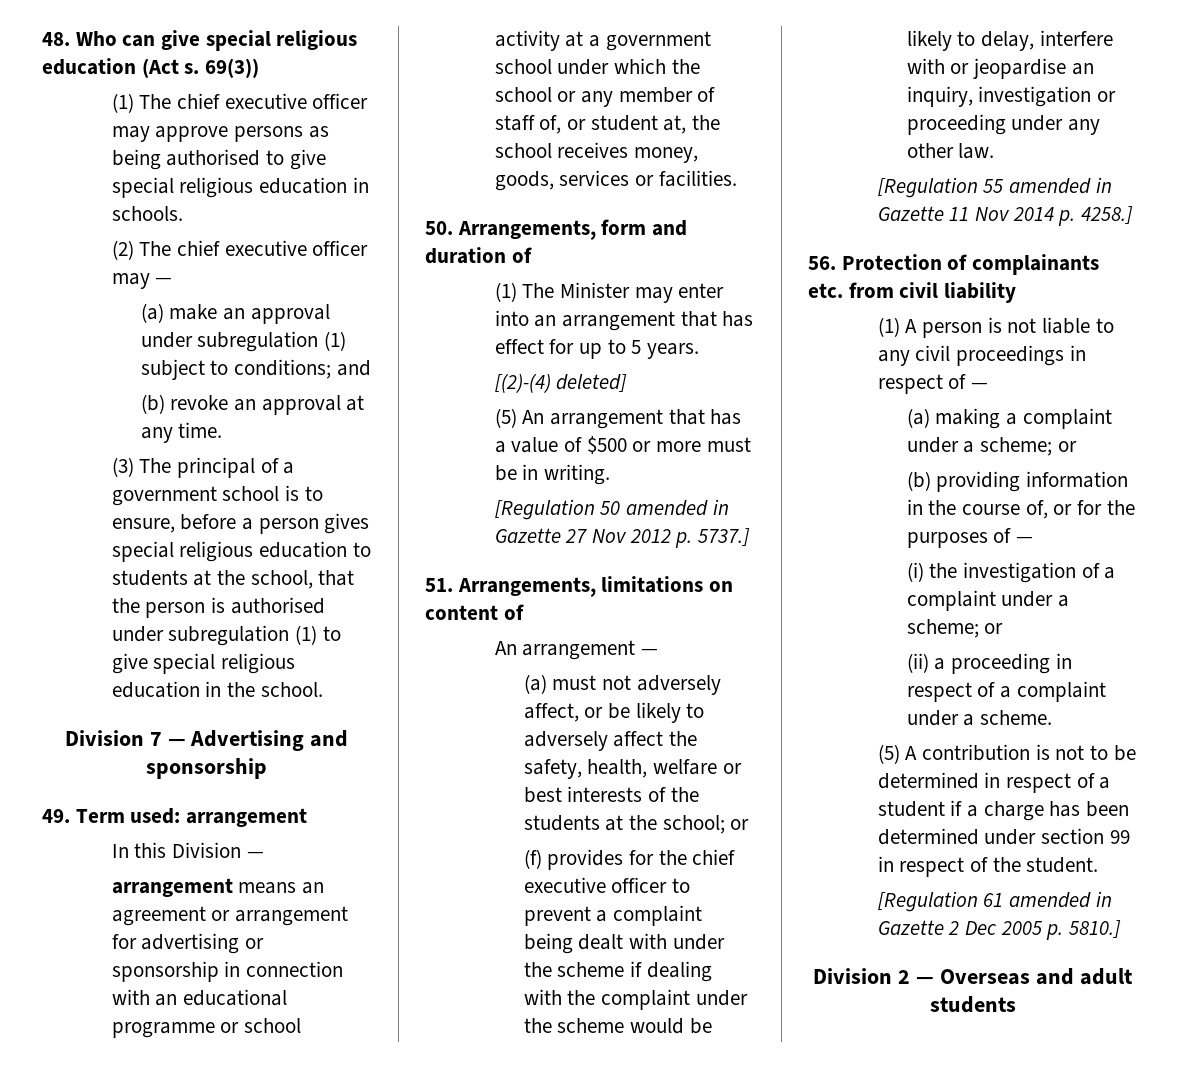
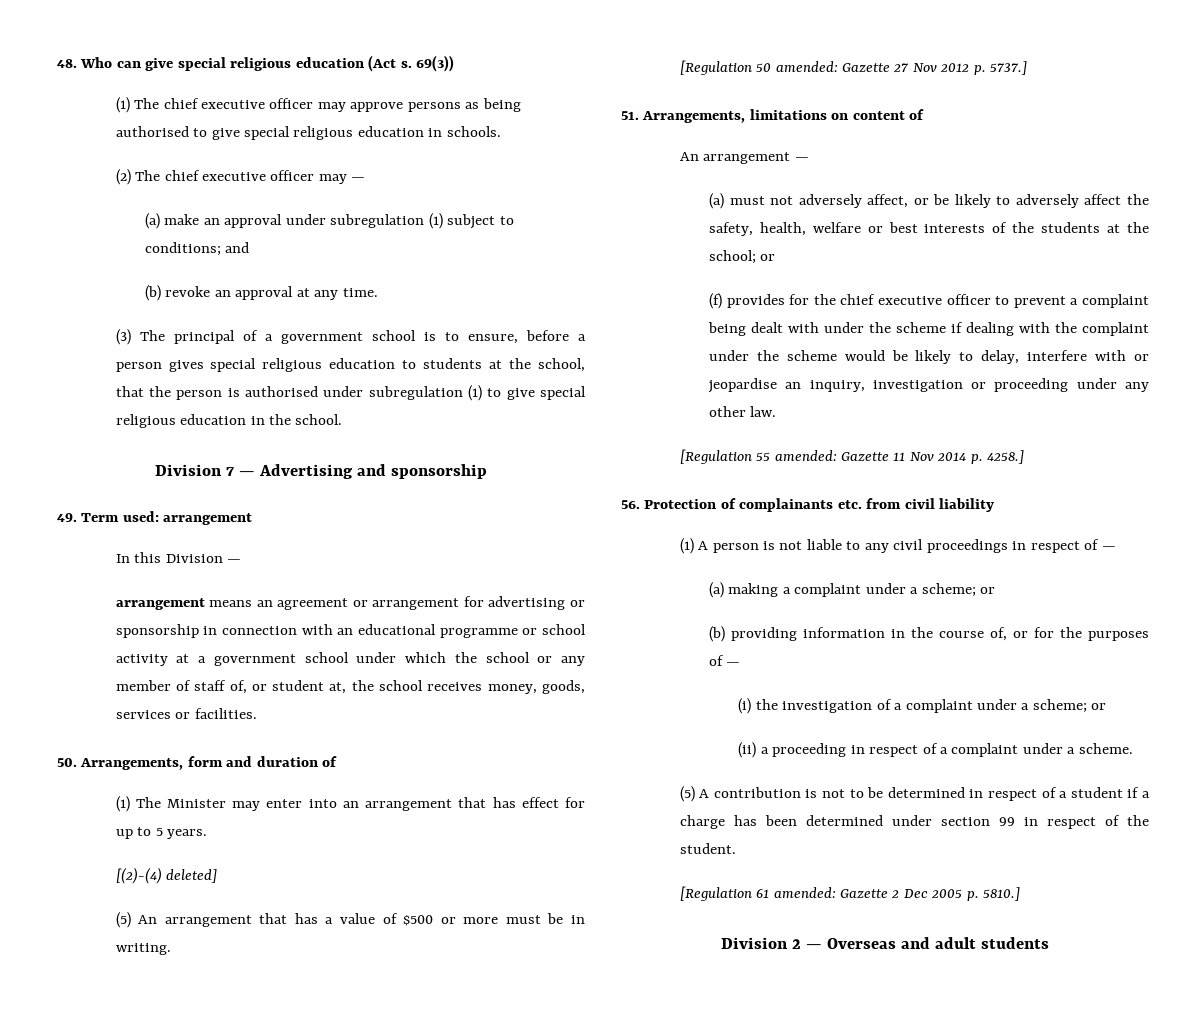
[626,499,729,516] amended in -> [775,61,838,72] amended:
[1009,177,1112,194] amended in -> [774,450,837,461] amended:
[1009,891,1112,908] amended in -> [773,887,836,898] amended:

